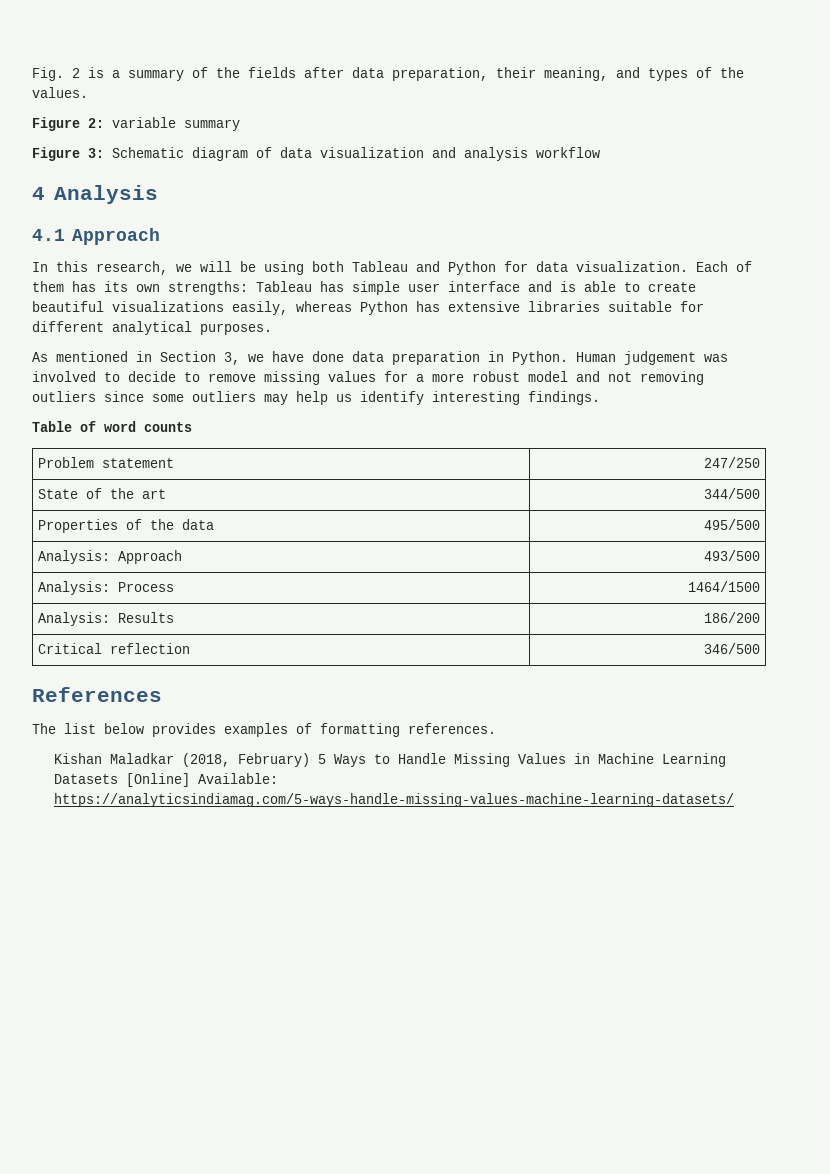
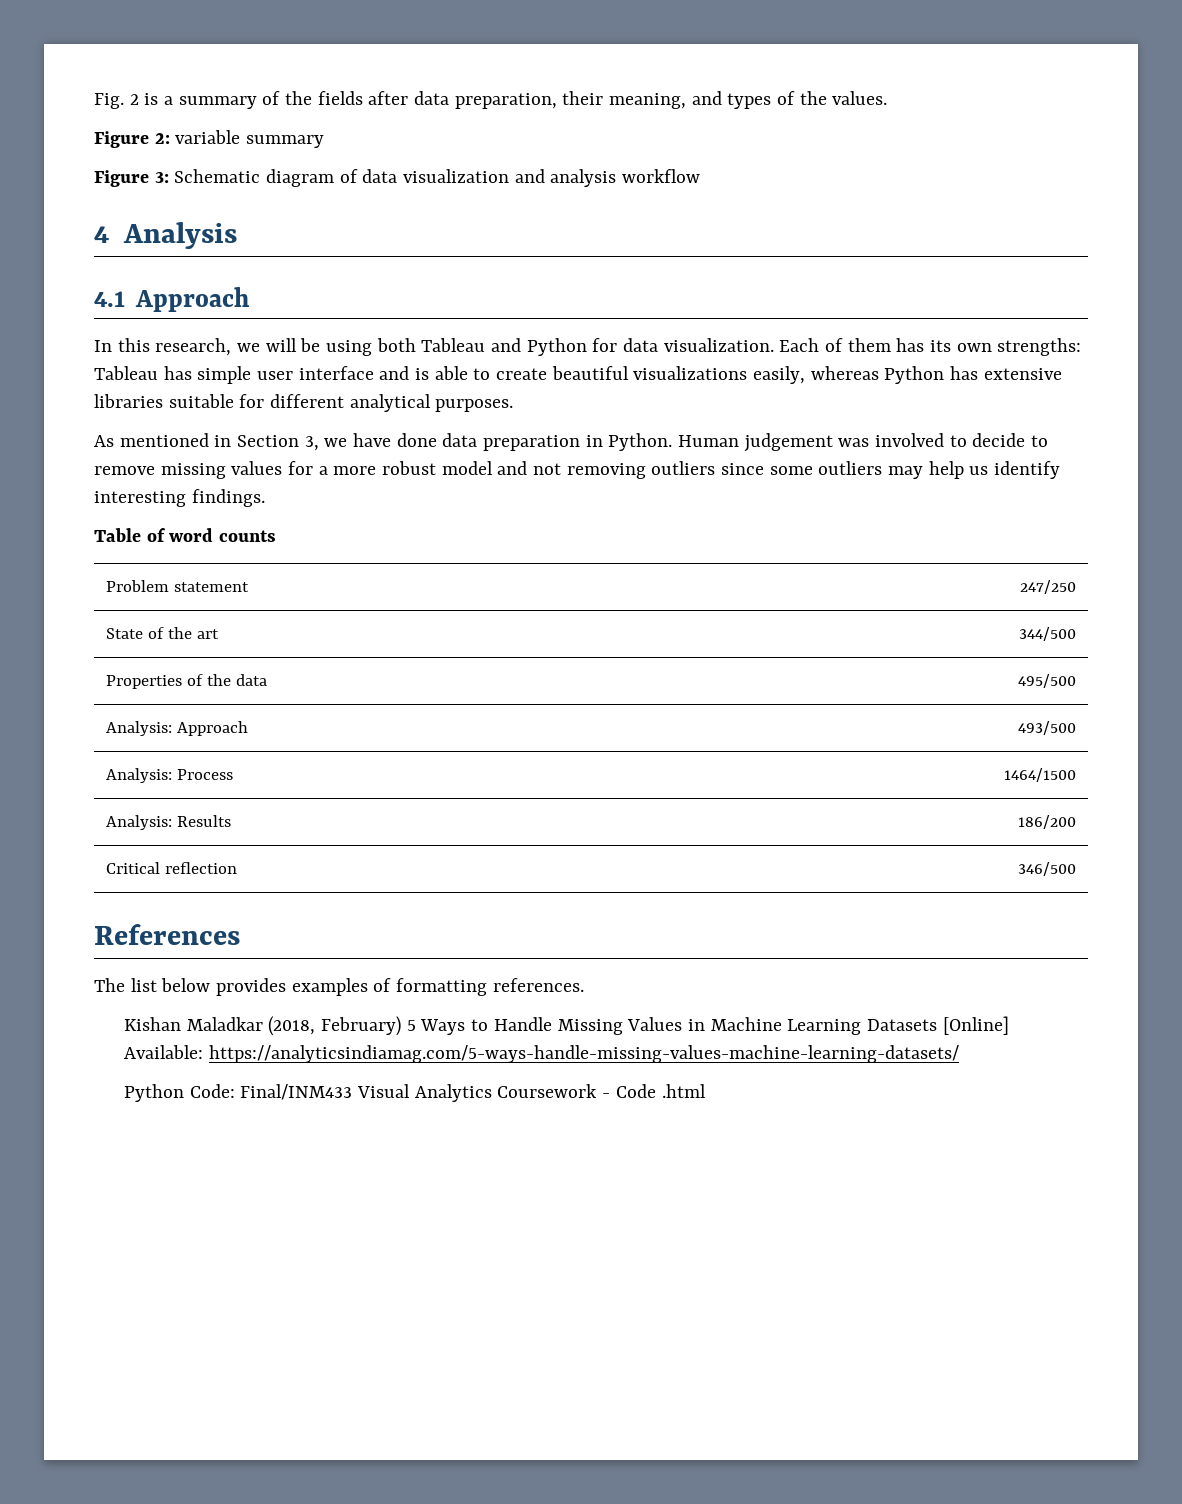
(735, 800) none -> [124,1084,706,1102] // Python Code: Final/INM433 Visual Analytics Coursework - Code .html

